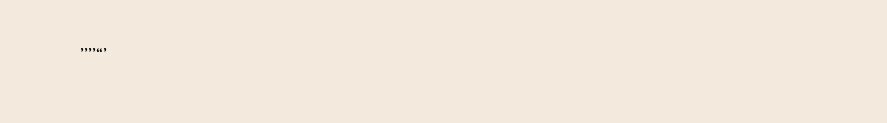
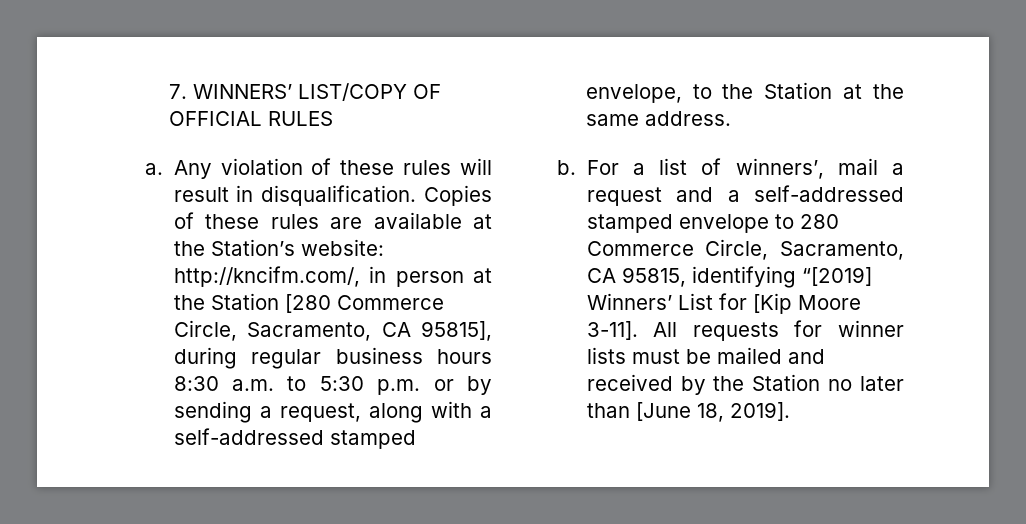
[80,48,108,61] ’’’’“’ -> [168,83,441,101] [168,111,333,126] [145,158,492,179] [173,185,492,206] [173,212,493,229] [173,239,384,256] [173,266,492,287] [173,293,444,313] [173,320,493,341] [173,347,492,369] [173,376,493,395] [173,401,492,423] [173,428,416,449] [585,82,904,103] [585,111,731,126] [557,158,904,179] [586,185,904,206] [586,214,839,233] [586,239,904,260] [586,266,872,288] [586,293,861,314] [586,320,904,341] [586,347,825,364] [586,374,904,395] [586,402,790,422] 7. WINNERS’ LIST/COPY OF OFFICIAL RULES // a. Any violation of these rules will result in disqualification. Copies of these rules are available at the Station’s website: http://kncifm.com/, in person at the Station [280 Commerce Circle, Sacramento, CA 95815], during regular business hours 8:30 a.m. to 5:30 p.m. or by sending a request, along with a self-addressed stamped envelope, to the Station at the same address. // b. For a list of winners’, mail a request and a self-addressed stamped envelope to 280 Commerce Circle, Sacramento, CA 95815, identifying “[2019] Winners’ List for [Kip Moore 3-11]. All requests for winner lists must be mailed and received by the Station no later than [June 18, 2019].

